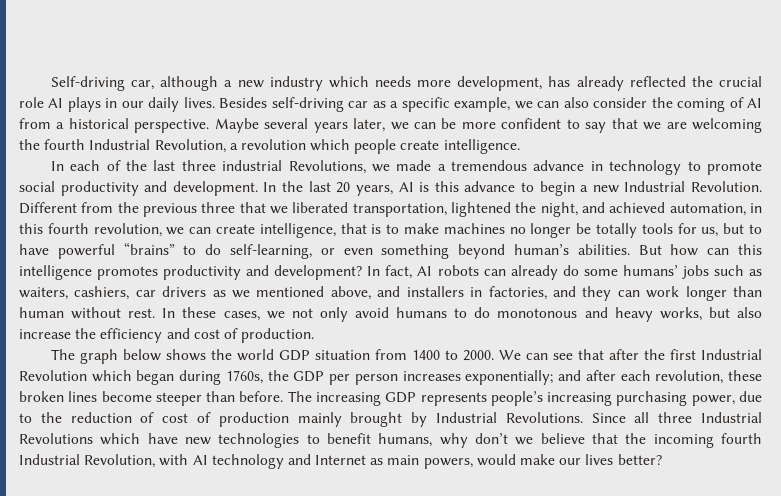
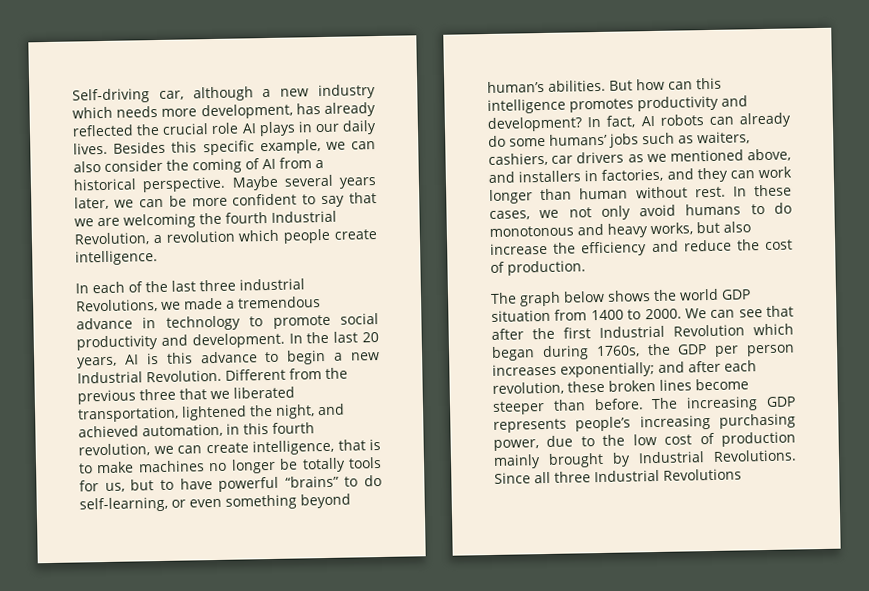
[271,97,399,112] self-driving car as a -> [171,141,198,153] this
(190, 333) none -> [683,239,760,252] reduce the
[70,412,155,423] reduction of -> [632,433,657,446] low
[100,433,762,448] [19,454,662,469] which have new technologies to benefit humans, why don’t we believe that the incoming fourth Industrial Revolution, with AI technology and Internet as main powers, would make our lives better? -> (742, 474) none

